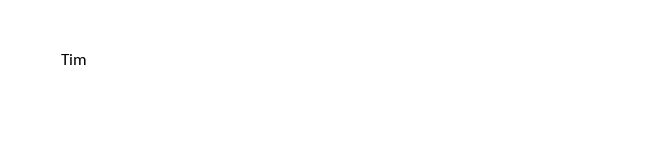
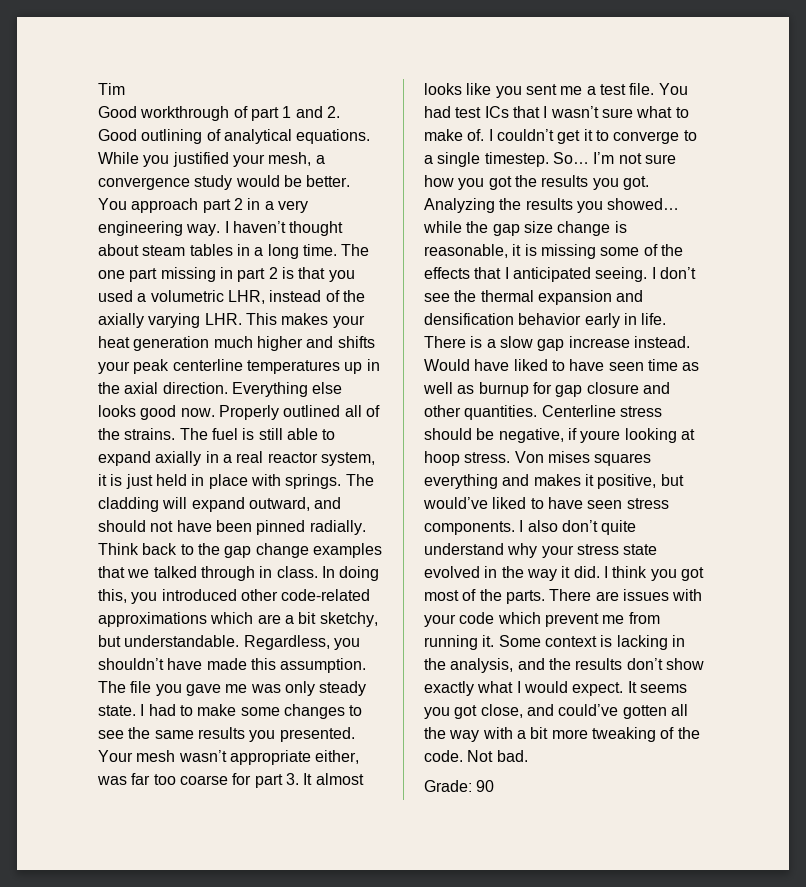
(87, 59) none -> [98,106,340,121] [98,129,371,144] [98,152,325,167] [98,175,351,190] [98,198,308,213] [98,221,344,236] [98,244,370,259] [98,267,355,282] [98,290,365,304] [98,313,365,328] [98,336,375,351] [98,359,380,374] [98,382,343,397] [98,405,380,420] [98,428,336,440] [98,451,375,466] [98,474,374,489] [98,497,342,512] [98,520,366,535] [98,543,382,558] [98,566,380,581] [98,589,371,604] [98,612,378,627] [98,635,360,650] [98,658,367,673] [98,681,367,696] [98,704,363,719] [98,727,355,742] [98,750,360,765] [97,773,364,788] [424,83,688,98] [424,106,689,118] [424,129,697,144] [424,152,676,167] [424,175,649,190] [424,198,680,213] [423,221,627,236] [424,244,683,259] [424,267,696,282] [424,290,644,305] [424,313,667,328] [424,336,690,351] [424,359,700,371] [423,382,670,397] [424,405,662,420] [424,428,695,443] [424,451,652,466] [424,474,684,489] [423,497,669,509] [424,520,637,535] [424,543,658,558] [424,566,704,581] [424,589,703,604] [424,612,660,627] [424,635,685,650] [424,658,704,673] [424,681,687,696] [424,704,688,719] [424,727,700,742] [424,750,528,762] [424,780,495,792] // Good workthrough of part 1 and 2. Good outlining of analytical equations. While you justified your mesh, a convergence study would be better. You approach part 2 in a very engineering way. I haven’t thought about steam tables in a long time. The one part missing in part 2 is that you used a volumetric LHR, instead of the axially varying LHR. This makes your heat generation much higher and shifts your peak centerline temperatures up in the axial direction. Everything else looks good now. Properly outlined all of the strains. The fuel is still able to expand axially in a real reactor system, it is just held in place with springs. The cladding will expand outward, and should not have been pinned radially. Think back to the gap change examples that we talked through in class. In doing this, you introduced other code-related approximations which are a bit sketchy, but understandable. Regardless, you shouldn’t have made this assumption. The file you gave me was only steady state. I had to make some changes to see the same results you presented. Your mesh wasn’t appropriate either, was far too coarse for part 3. It almost looks like you sent me a test file. You had test ICs that I wasn’t sure what to make of. I couldn’t get it to converge to a single timestep. So… I’m not sure how you got the results you got. Analyzing the results you showed… while the gap size change is reasonable, it is missing some of the effects that I anticipated seeing. I don’t see the thermal expansion and densification behavior early in life. There is a slow gap increase instead. Would have liked to have seen time as well as burnup for gap closure and other quantities. Centerline stress should be negative, if youre looking at hoop stress. Von mises squares everything and makes it positive, but would’ve liked to have seen stress components. I also don’t quite understand why your stress state evolved in the way it did. I think you got most of the parts. There are issues with your code which prevent me from running it. Some context is lacking in the analysis, and the results don’t show exactly what I would expect. It seems you got close, and could’ve gotten all the way with a bit more tweaking of the code. Not bad. // Grade: 90

